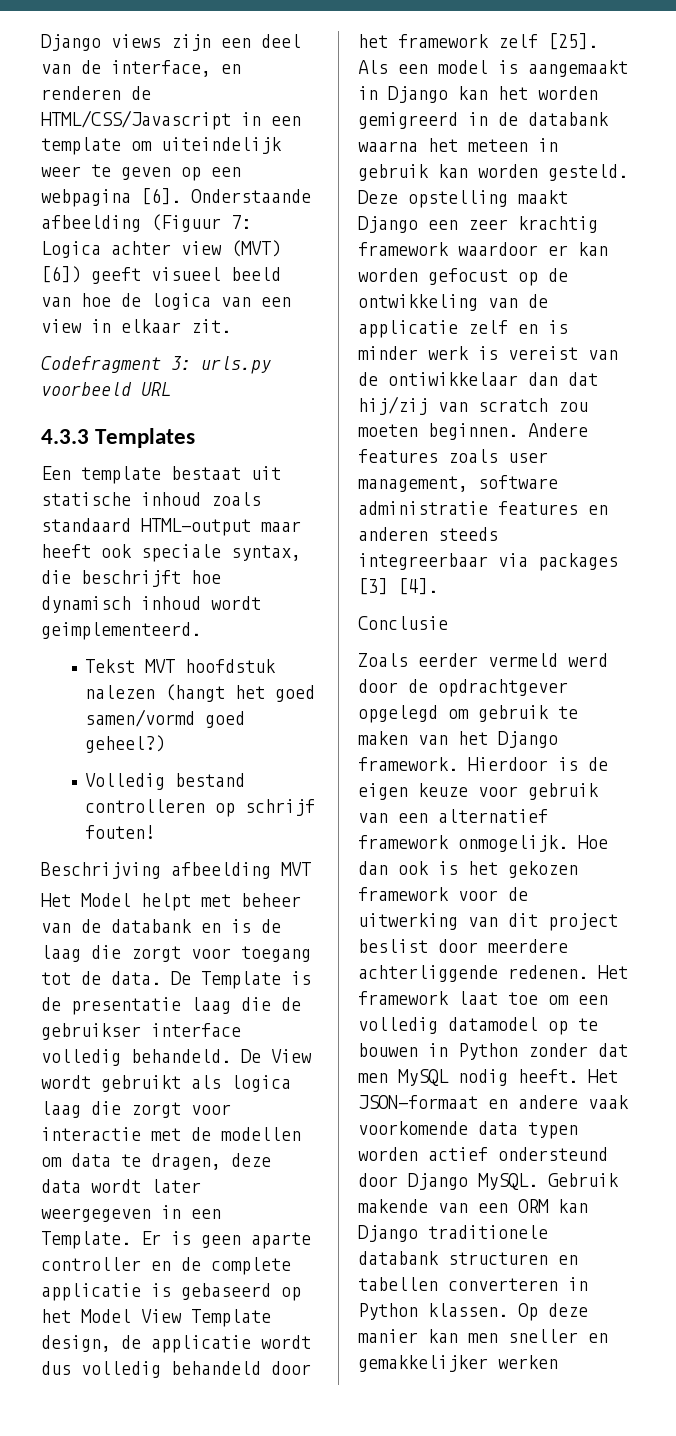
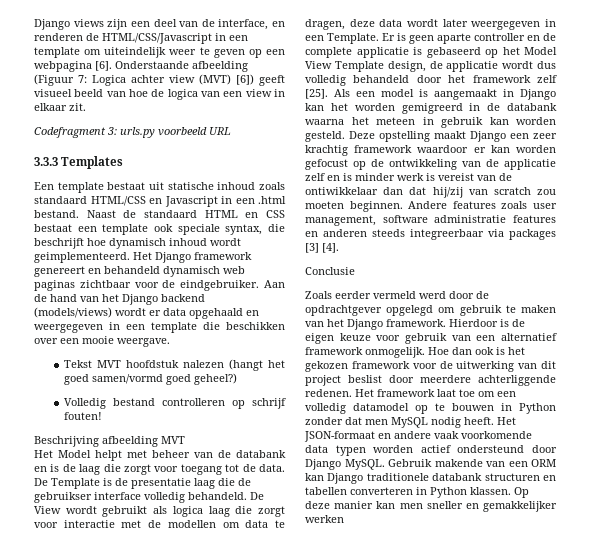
[41,429,89,444] 4.3.3 -> [34,157,58,166] 3.3.3
[141,518,301,536] [41,544,91,558] HTML-output maar heeft -> [90,196,286,207] [34,210,285,218] [34,224,149,235] HTML/CSS en Javascript in een .html bestand. Naast de standaard HTML en CSS bestaat een template
(201, 631) none -> [133,252,252,263] [34,266,245,277] [34,280,285,291] [34,294,205,305] [34,307,259,319] [34,322,285,333] [34,336,170,347] Het Django framework genereert en behandeld dynamisch web paginas zichtbaar voor de eindgebruiker. Aan de hand van het Django backend (models/views) wordt er data opgehaald en weergegeven in een template die beschikken over een mooie weergave.

